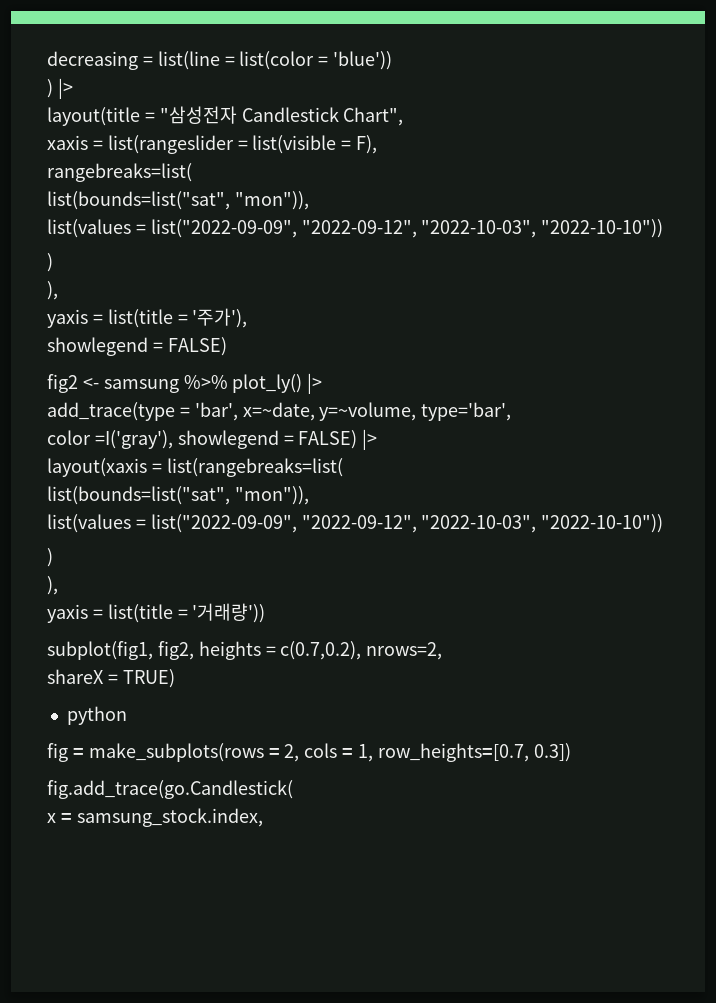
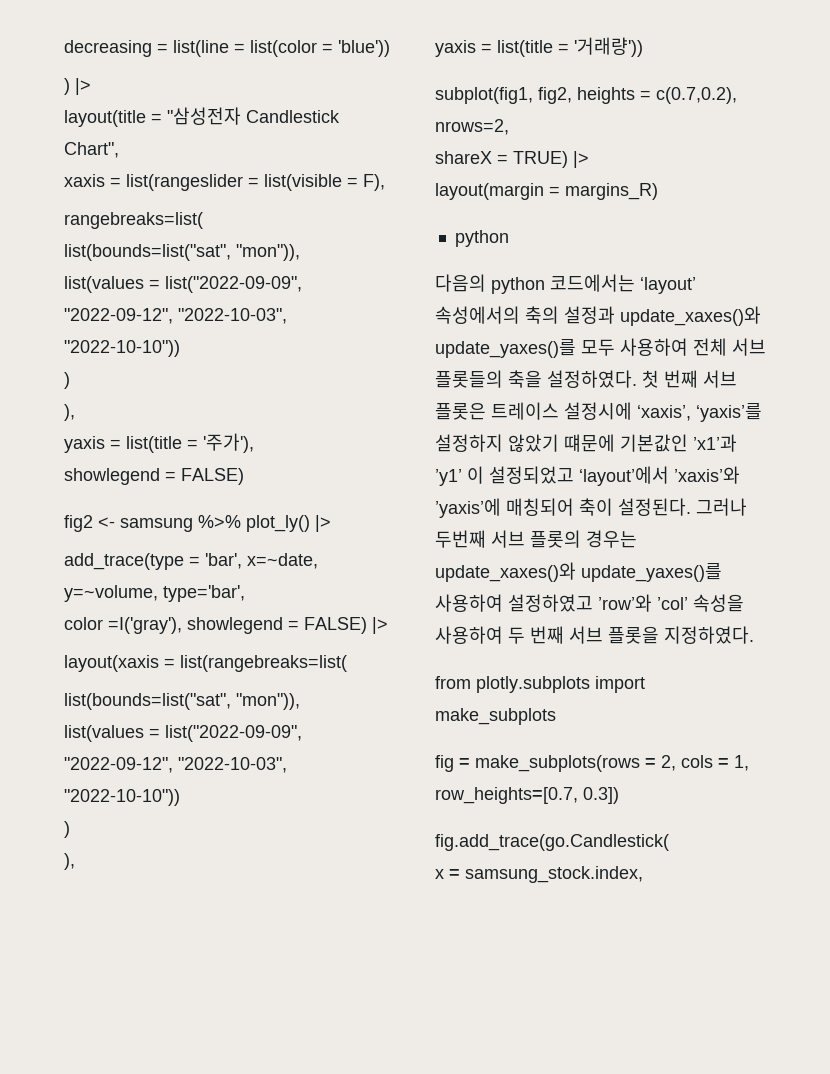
[66,706,127,725] // python -> [573,151,589,168] [435,183,658,200] [454,230,509,247] [435,274,696,294] [435,306,761,326] [435,338,766,358] [435,370,737,388] [435,402,762,422] [435,434,737,452] [435,466,740,486] [435,498,747,518] [435,530,637,548] [435,562,722,582] [435,594,744,612] [435,626,754,644] [435,676,645,693] [435,708,556,725] |> // layout(margin = margins_R) // python // 다음의 python 코드에서는 ‘layout’ 속성에서의 축의 설정과 update_xaxes()와 update_yaxes()를 모두 사용하여 전체 서브 플롯들의 축을 설정하였다. 첫 번째 서브 플롯은 트레이스 설정시에 ‘xaxis’, ‘yaxis’를 설정하지 않았기 떄문에 기본값인 ’x1’과 ’y1’ 이 설정되었고 ‘layout’에서 ’xaxis’와 ’yaxis’에 매칭되어 축이 설정된다. 그러나 두번째 서브 플롯의 경우는 update_xaxes()와 update_yaxes()를 사용하여 설정하였고 ’row’와 ’col’ 속성을 사용하여 두 번째 서브 플롯을 지정하였다. // from plotly.subplots import make_subplots

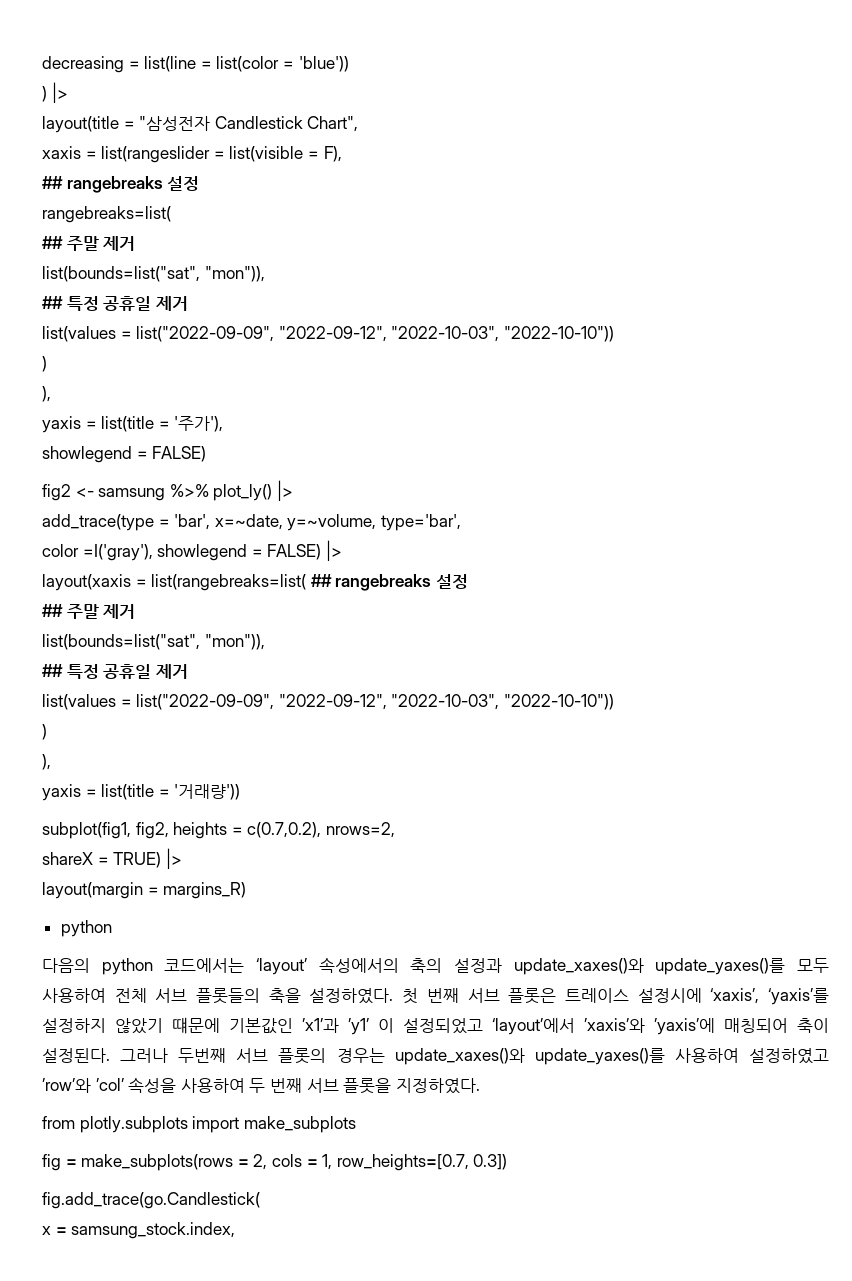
[64,212,203,229] [64,244,300,261] rangebreaks=list( // list(bounds=list("sat", "mon")), -> [42,176,200,193] [42,206,171,223] [42,236,136,251] [42,266,265,282] [42,296,188,311] ## rangebreaks 설정 // rangebreaks=list( // ## 주말 제거 // list(bounds=list("sat", "mon")), // ## 특정 공휴일 제거
[64,693,300,710] // list(bounds=list("sat", "mon")), -> [310,574,468,591] [42,604,136,619] [42,634,265,650] [42,664,188,679] ## rangebreaks 설정 // ## 주말 제거 // list(bounds=list("sat", "mon")), // ## 특정 공휴일 제거

